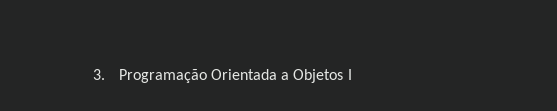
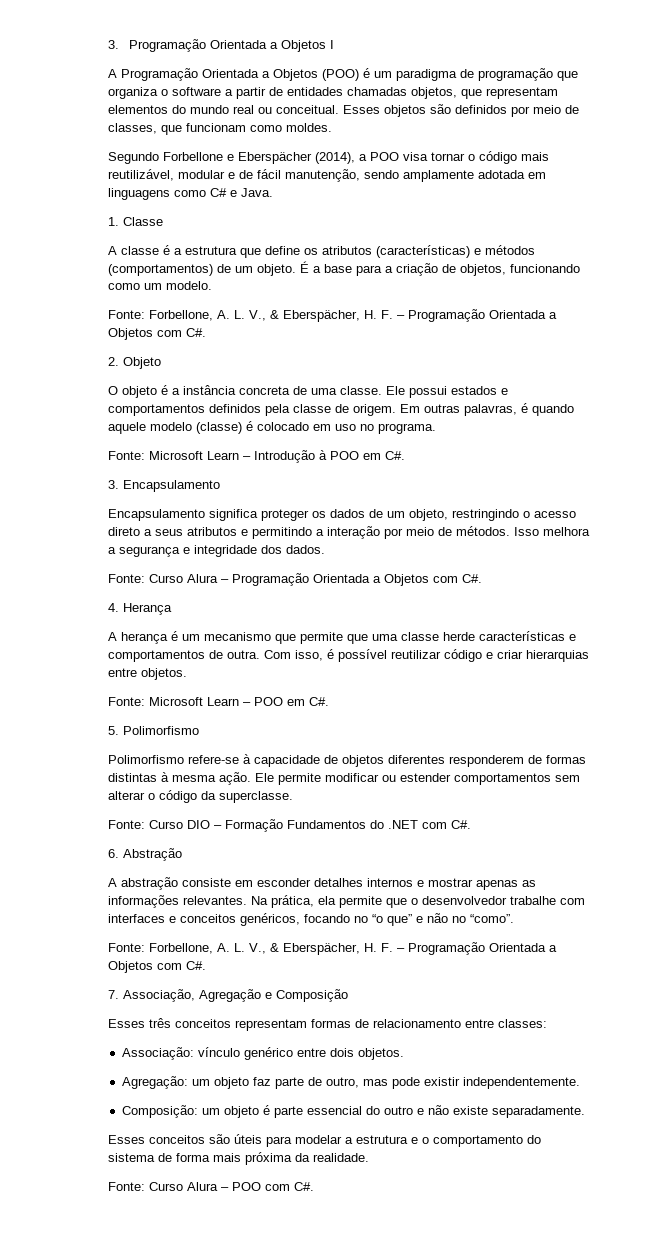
(352, 74) none -> [107,68,578,81] [107,87,558,99] [107,104,579,117] [107,123,332,135] [107,151,549,164] [107,169,546,182] [107,188,273,200] [107,217,163,226] [107,245,535,258] [107,261,580,276] [107,281,212,290] [107,309,557,322] [107,328,206,340] [107,357,161,369] [107,385,508,398] [107,403,574,416] [107,421,436,434] [107,450,405,463] [107,480,220,492] [107,509,576,521] [107,526,590,539] [107,545,325,557] [107,573,482,586] [107,603,172,615] [107,631,576,644] [107,649,589,662] [107,668,187,680] [107,697,329,706] [107,726,199,735] [107,754,586,767] [107,772,580,785] [107,790,293,803] [107,819,471,832] [107,848,182,861] [107,877,536,890] [107,895,585,908] [107,913,514,926] [107,942,557,955] [107,961,206,973] [107,989,348,1002] [107,1018,547,1031] [121,1047,404,1060] [121,1076,580,1089] [121,1105,585,1118] [107,1134,541,1147] [107,1152,369,1165] [107,1182,314,1191] // A Programação Orientada a Objetos (POO) é um paradigma de programação que organiza o software a partir de entidades chamadas objetos, que representam elementos do mundo real ou conceitual. Esses objetos são definidos por meio de classes, que funcionam como moldes. // Segundo Forbellone e Eberspächer (2014), a POO visa tornar o código mais reutilizável, modular e de fácil manutenção, sendo amplamente adotada em linguagens como C# e Java. // 1. Classe // A classe é a estrutura que define os atributos (características) e métodos (comportamentos) de um objeto. É a base para a criação de objetos, funcionando como um modelo. // Fonte: Forbellone, A. L. V., & Eberspächer, H. F. – Programação Orientada a Objetos com C#. // 2. Objeto // O objeto é a instância concreta de uma classe. Ele possui estados e comportamentos definidos pela classe de origem. Em outras palavras, é quando aquele modelo (classe) é colocado em uso no programa. // Fonte: Microsoft Learn – Introdução à POO em C#. // 3. Encapsulamento // Encapsulamento significa proteger os dados de um objeto, restringindo o acesso direto a seus atributos e permitindo a interação por meio de métodos. Isso melhora a segurança e integridade dos dados. // Fonte: Curso Alura – Programação Orientada a Objetos com C#. // 4. Herança // A herança é um mecanismo que permite que uma classe herde características e comportamentos de outra. Com isso, é possível reutilizar código e criar hierarquias entre objetos. // Fonte: Microsoft Learn – POO em C#. // 5. Polimorfismo // Polimorfismo refere-se à capacidade de objetos diferentes responderem de formas distintas à mesma ação. Ele permite modificar ou estender comportamentos sem alterar o código da superclasse. // Fonte: Curso DIO – Formação Fundamentos do .NET com C#. // 6. Abstração // A abstração consiste em esconder detalhes internos e mostrar apenas as informações relevantes. Na prática, ela permite que o desenvolvedor trabalhe com interfaces e conceitos genéricos, focando no “o que” e não no “como”. // Fonte: Forbellone, A. L. V., & Eberspächer, H. F. – Programação Orientada a Objetos com C#. // 7. Associação, Agregação e Composição // Esses três conceitos representam formas de relacionamento entre classes: // Associação: vínculo genérico entre dois objetos. // Agregação: um objeto faz parte de outro, mas pode existir independentemente. // Composição: um objeto é parte essencial do outro e não existe separadamente. // Esses conceitos são úteis para modelar a estrutura e o comportamento do sistema de forma mais próxima da realidade. // Fonte: Curso Alura – POO com C#.

